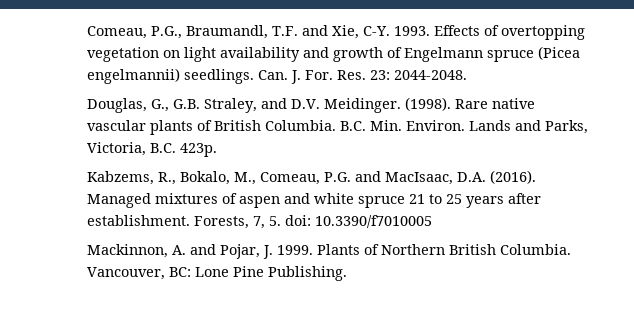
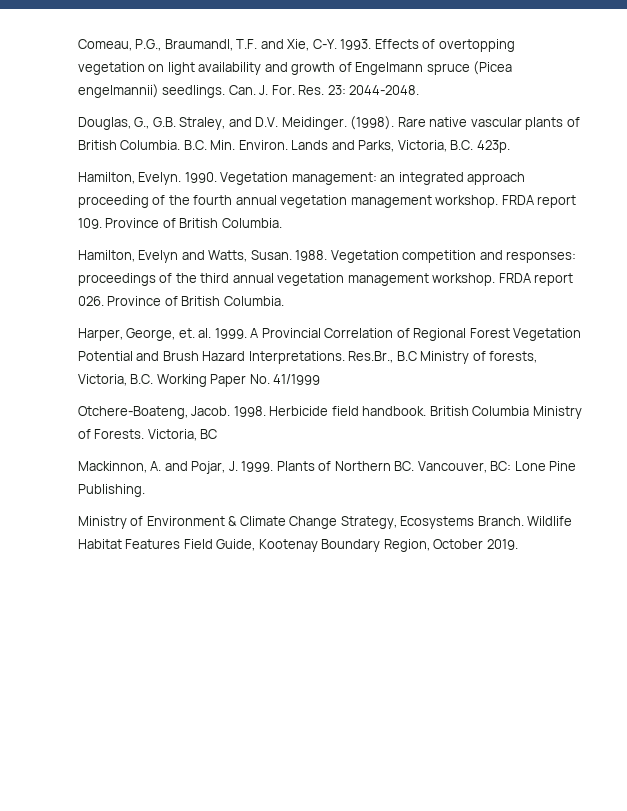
[86,170,536,185] [86,193,541,208] [86,215,432,229] Kabzems, R., Bokalo, M., Comeau, P.G. and MacIsaac, D.A. (2016). Managed mixtures of aspen and white spruce 21 to 25 years after establishment. Forests, 7, 5. doi: 10.3390/f7010005 -> [77,172,526,185] [77,195,577,208] [77,218,282,229] [77,250,577,263] [77,273,574,286] [77,296,284,306] [77,328,582,341] [77,351,538,364] [77,374,321,387] [77,406,582,419] [77,429,218,441] Hamilton, Evelyn. 1990. Vegetation management: an integrated approach proceeding of the fourth annual vegetation management workshop. FRDA report 109. Province of British Columbia. // Hamilton, Evelyn and Watts, Susan. 1988. Vegetation competition and responses: proceedings of the third annual vegetation management workshop. FRDA report 026. Province of British Columbia. // Harper, George, et. al. 1999. A Provincial Correlation of Regional Forest Vegetation Potential and Brush Hazard Interpretations. Res.Br., B.C Ministry of forests, Victoria, B.C. Working Paper No. 41/1999 // Otchere-Boateng, Jacob. 1998. Herbicide field handbook. British Columbia Ministry of Forests. Victoria, BC
[448,244,571,255] British Columbia. -> [394,461,415,471] BC.
(347, 273) none -> [77,516,573,529] [77,539,518,552] // Ministry of Environment & Climate Change Strategy, Ecosystems Branch. Wildlife Habitat Features Field Guide, Kootenay Boundary Region, October 2019.

